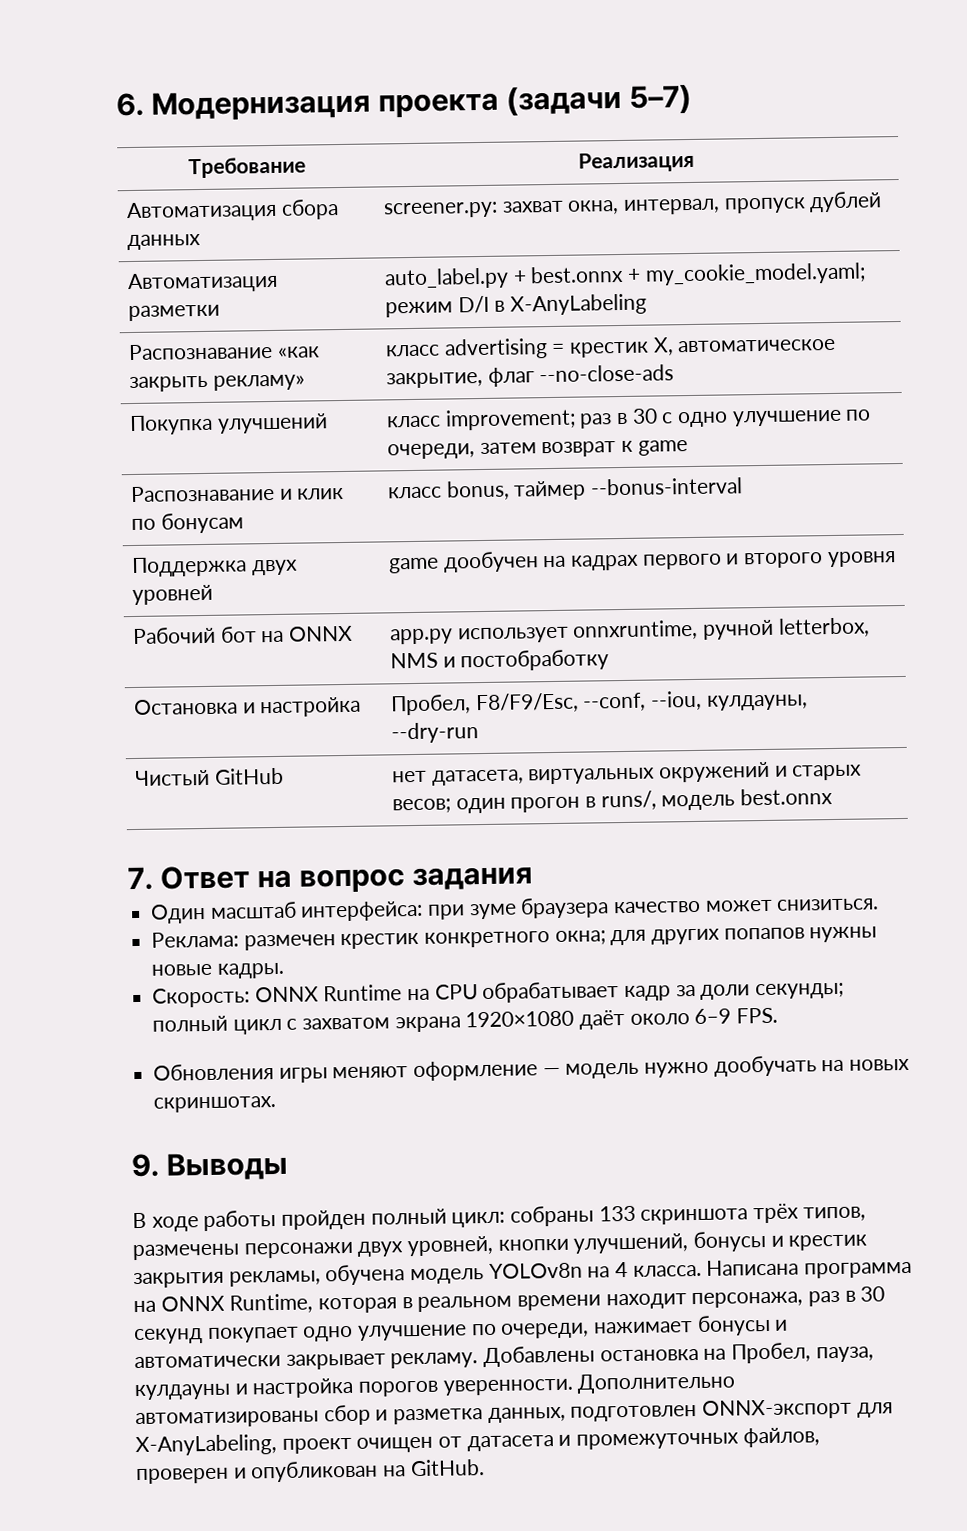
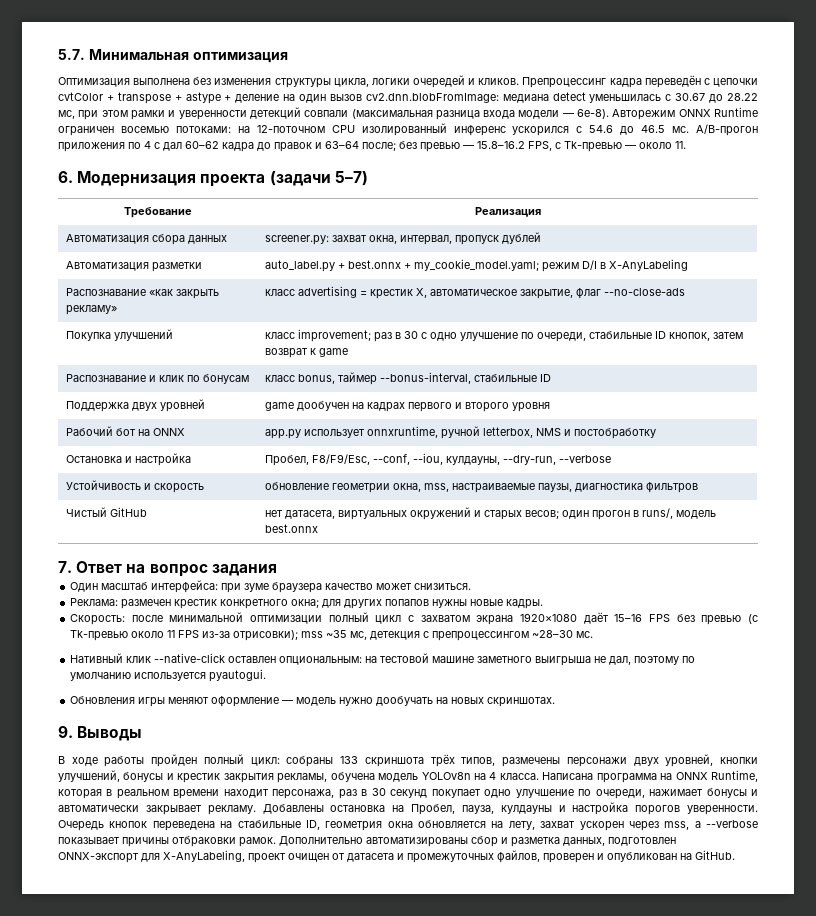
(116, 104) none -> [58,49,288,63] [58,75,758,88] [58,92,758,104] [58,107,758,120] [58,123,759,136] [58,141,686,152] 5.7. Минимальная оптимизация // Оптимизация выполнена без изменения структуры цикла, логики очередей и кликов. Препроцессинг кадра переведён с цепочки cvtColor + transpose + astype + деление на один вызов cv2.dnn.blobFromImage: медиана detect уменьшилась с 30.67 до 28.22 мс, при этом рамки и уверенности детекций совпали (максимальная разница входа модели — 6e-8). Авторежим ONNX Runtime ограничен восемью потоками: на 12-поточном CPU изолированный инференс ускорился с 54.6 до 46.5 мс. A/B-прогон приложения по 4 с дал 60–62 кадра до правок и 63–64 после; без превью — 15.8–16.2 FPS, с Tk-превью — около 11. //
(475, 451) none -> [588,331,710,341] стабильные ID кнопок,
[589,477,743,496] --bonus-interval -> [379,372,551,384] --bonus-interval, стабильные ID
[390,722,479,744] --dry-run -> [502,455,611,465] [65,480,204,493] [264,482,698,493] --dry-run, --verbose // Устойчивость и скорость | обновление геометрии окна, mss, настраиваемые паузы, диагностика фильтров
[254,981,845,1004] ONNX Runtime на CPU обрабатывает кадр за доли секунды; -> [131,612,323,624] после минимальной оптимизации
[629,1007,779,1025] около 6–9 FPS. -> [614,614,758,625] [70,630,594,641] [70,653,696,666] [70,669,267,682] 15–16 FPS без превью (с Tk-превью около 11 FPS из-за отрисовки); mss ~35 мс, детекция с препроцессингом ~28–30 мс. // Нативный клик --native-click оставлен опциональным: на тестовой машине заметного выигрыша не дал, поэтому по умолчанию используется pyautogui.
(574, 1387) none -> [58,820,758,831] [58,836,276,847] Очередь кнопок переведена на стабильные ID, геометрия окна обновляется на лету, захват ускорен через mss, а --verbose показывает причины отбраковки рамок.

